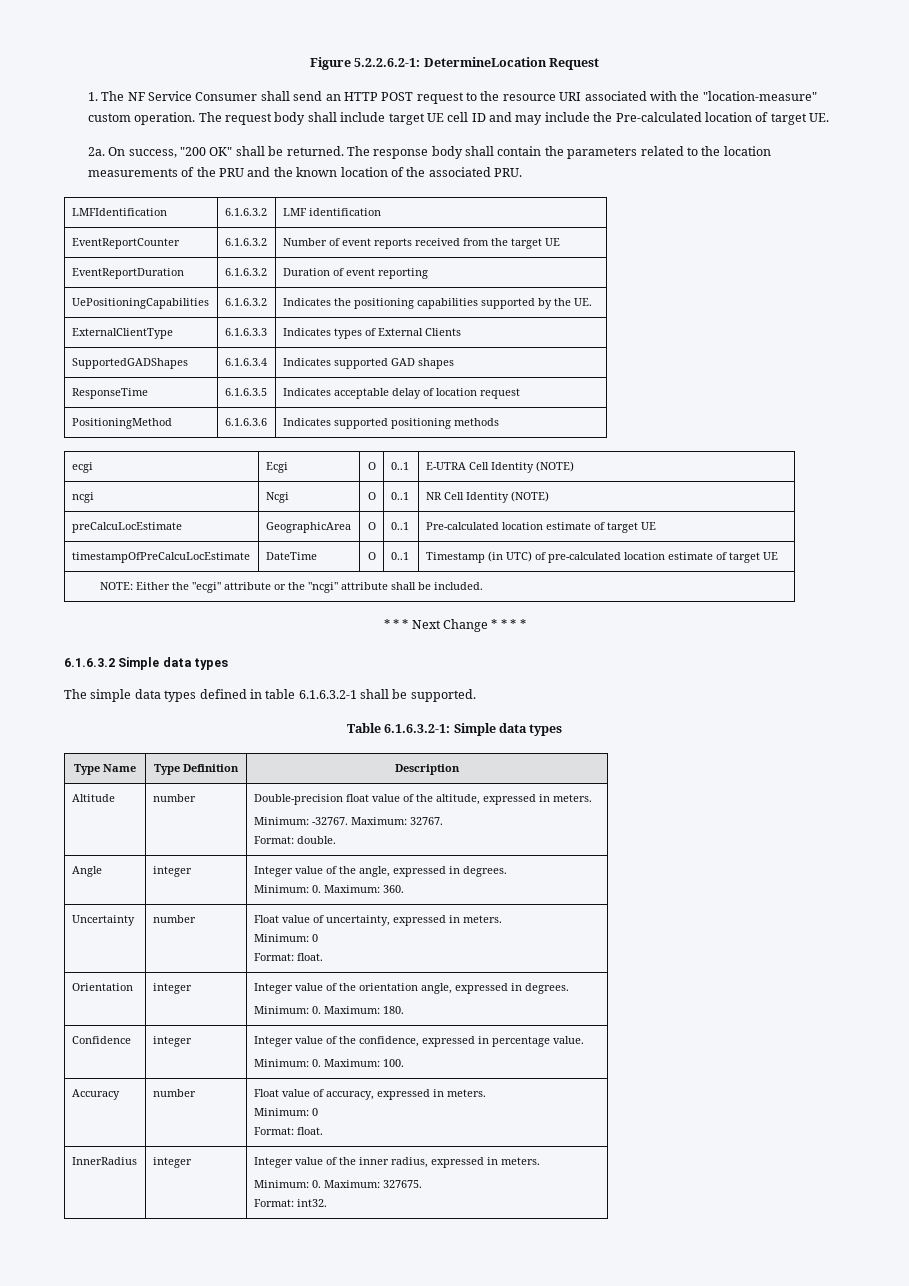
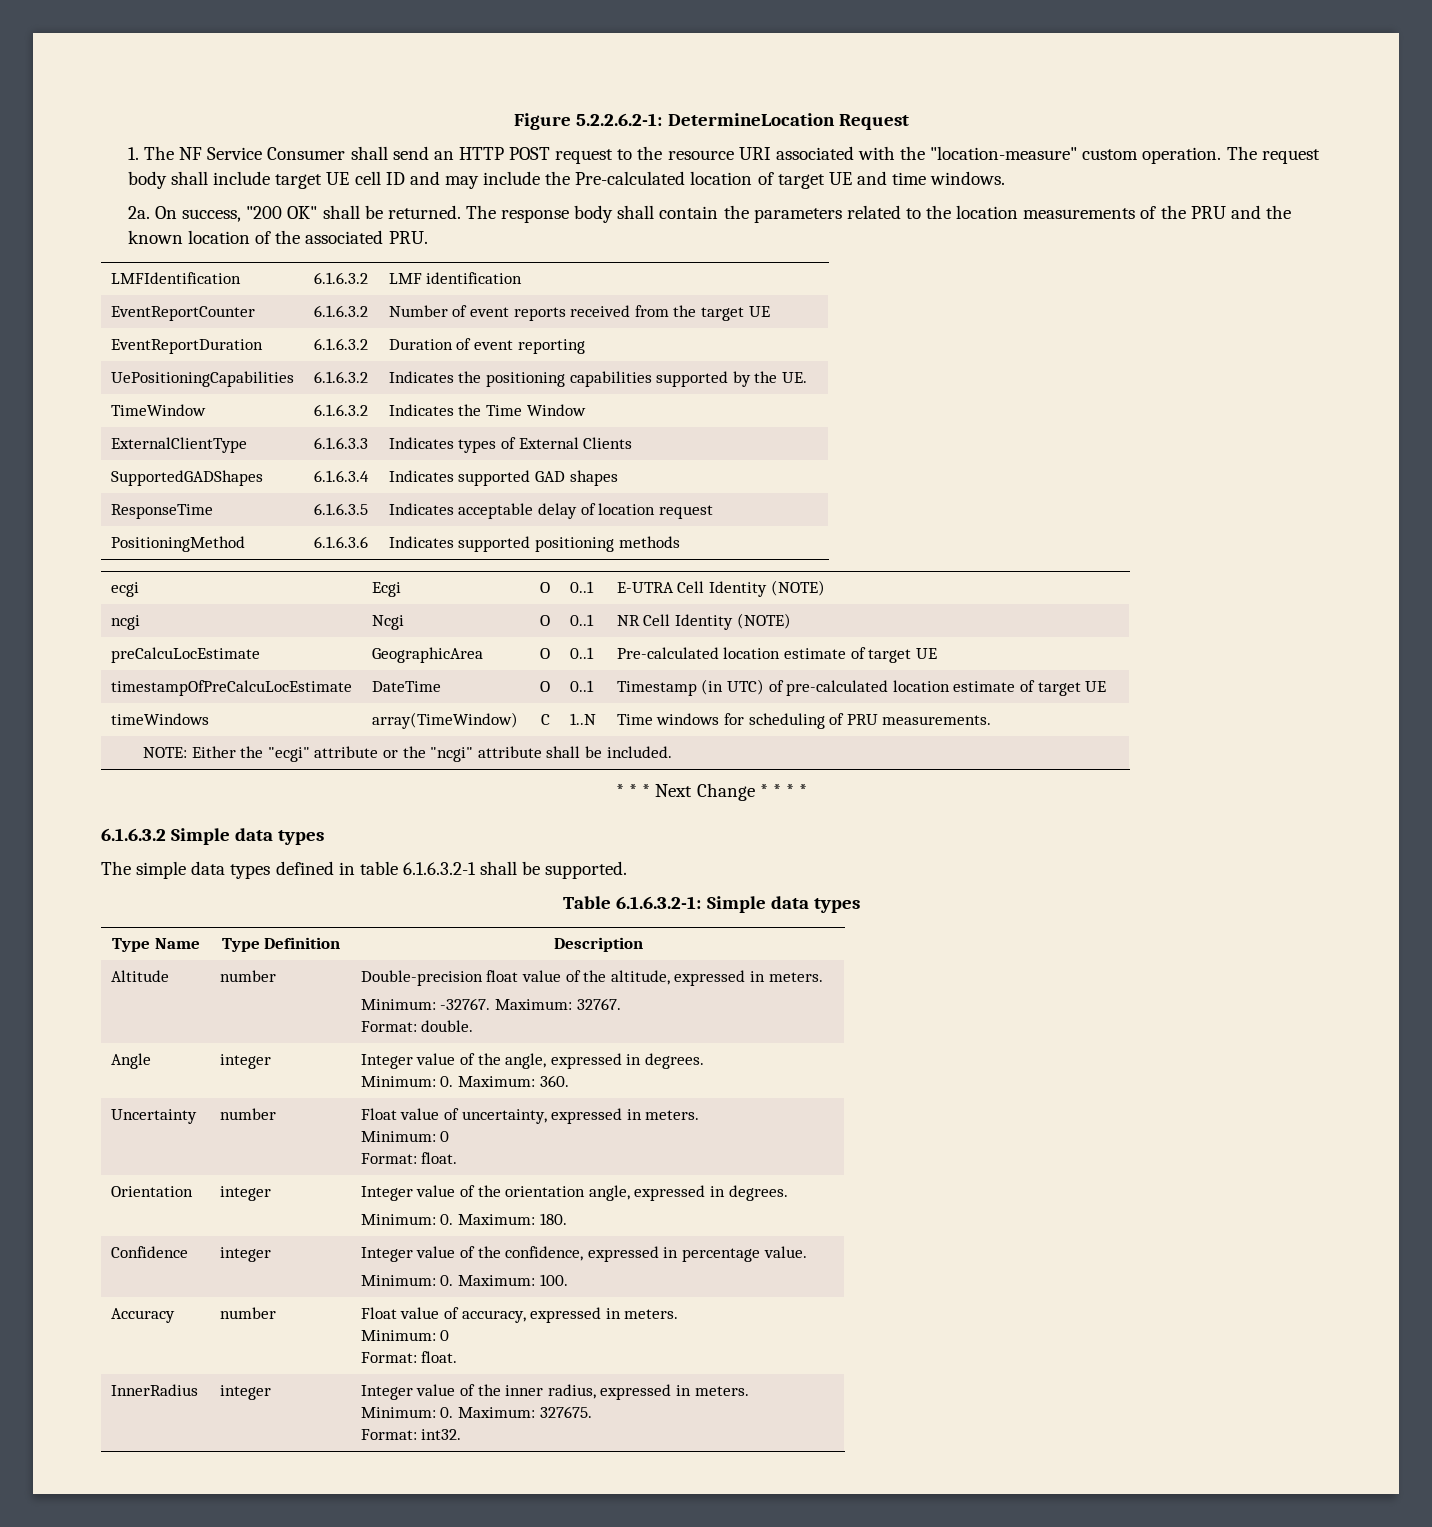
[809,113,830,122] UE. -> [828,171,1006,185] UE and time windows.
(592, 302) none -> [110,404,206,416] [313,404,368,416] [388,404,586,416] // TimeWindow | 6.1.6.3.2 | Indicates the Time Window
(778, 556) none -> [110,713,209,725] [371,712,518,729] [540,714,550,725] [569,713,596,725] [616,713,992,729] // timeWindows | array(TimeWindow) | C | 1..N | Time windows for scheduling of PRU measurements.

